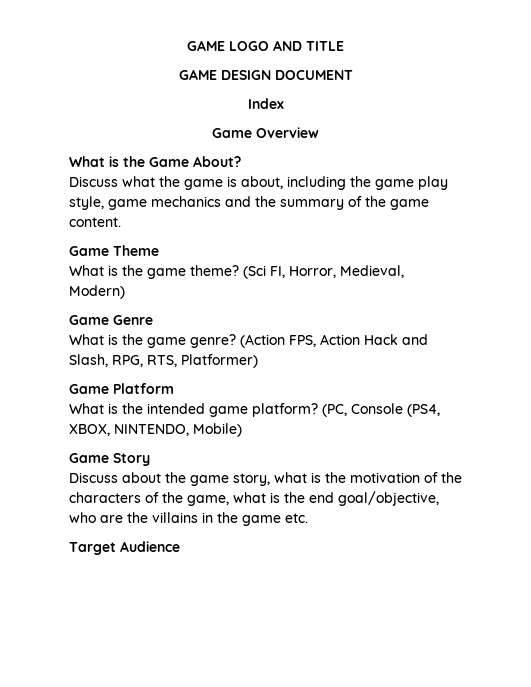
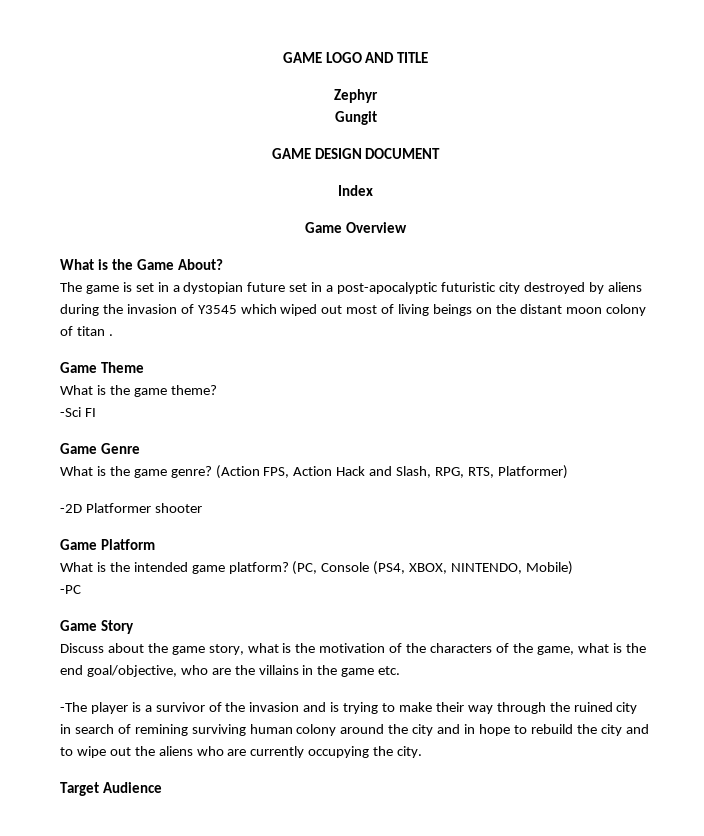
(344, 46) none -> [334,89,378,103] [334,111,377,125] // Zephyr // Gungit
[69,176,448,190] [69,196,429,210] [69,217,121,227] Discuss what the game is about, including the game play style, game mechanics and the summary of the game content. -> [60,282,642,294] [60,304,646,316] [60,326,113,336] The game is set in a dystopian future set in a post-apocalyptic futuristic city destroyed by aliens during the invasion of Y3545 which wiped out most of living beings on the distant moon colony of titan .
[243,265,404,279] [69,285,125,299] (Sci FI, Horror, Medieval, Modern) -> [60,407,96,417] // -Sci FI
(258, 361) none -> [60,503,202,513] // -2D Platformer shooter
(242, 430) none -> [60,585,81,594] // -PC
(308, 518) none -> [60,702,638,714] [60,724,649,736] [60,746,423,758] // -The player is a survivor of the invasion and is trying to make their way through the ruined city in search of remining surviving human colony around the city and in hope to rebuild the city and to wipe out the aliens who are currently occupying the city.

